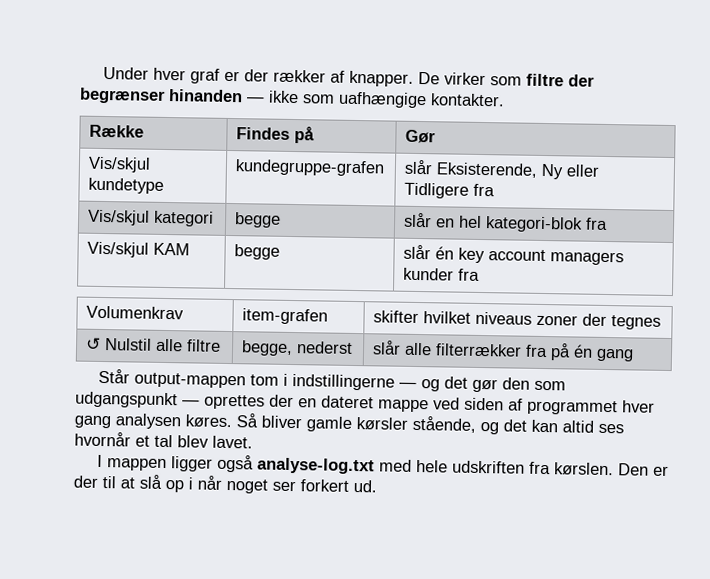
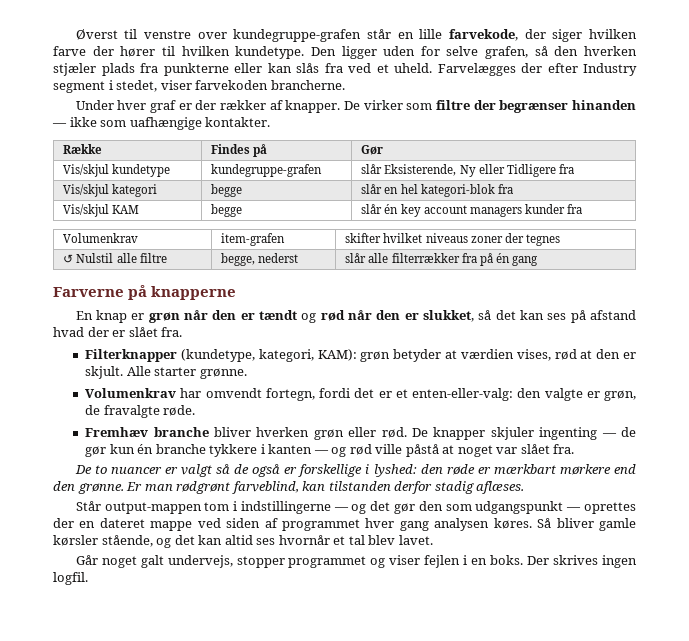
(102, 73) none -> [75,29,638,42] [53,46,638,59] [53,63,637,76] [53,80,345,93] Øverst til venstre over kundegruppe-grafen står en lille farvekode, der siger hvilken farve der hører til hvilken kundetype. Den ligger uden for selve grafen, så den hverken stjæler plads fra punkterne eller kan slås fra ved et uheld. Farvelægges der efter Industry segment i stedet, viser farvekoden brancherne. //
(635, 355) none -> [53,285,237,300] [75,310,636,323] [53,327,183,337] [85,349,637,362] [85,366,247,379] [85,388,636,401] [85,405,196,418] [85,427,636,440] [85,444,575,457] [74,464,637,477] [53,481,525,494] // Farverne på knapperne // En knap er grøn når den er tændt og rød når den er slukket, så det kan ses på afstand hvad der er slået fra. // Filterknapper (kundetype, kategori, KAM): grøn betyder at værdien vises, rød at den er skjult. Alle starter grønne. // Volumenkrav har omvendt fortegn, fordi det er et enten-eller-valg: den valgte er grøn, de fravalgte røde. // Fremhæv branche bliver hverken grøn eller rød. De knapper skjuler ingenting — de gør kun én branche tykkere i kanten — og rød ville påstå at noget var slået fra. // De to nuancer er valgt så de også er forskellige i lyshed: den røde er mærkbart mørkere end den grønne. Er man rødgrønt farveblind, kan tilstanden derfor stadig aflæses.
[96,454,669,476] [73,474,377,494] I mappen ligger også analyse-log.txt med hele udskriften fra kørslen. Den er der til at slå op i når noget ser forkert ud. -> [75,555,637,568] [53,572,88,585] Går noget galt undervejs, stopper programmet og viser fejlen i en boks. Der skrives ingen logfil.

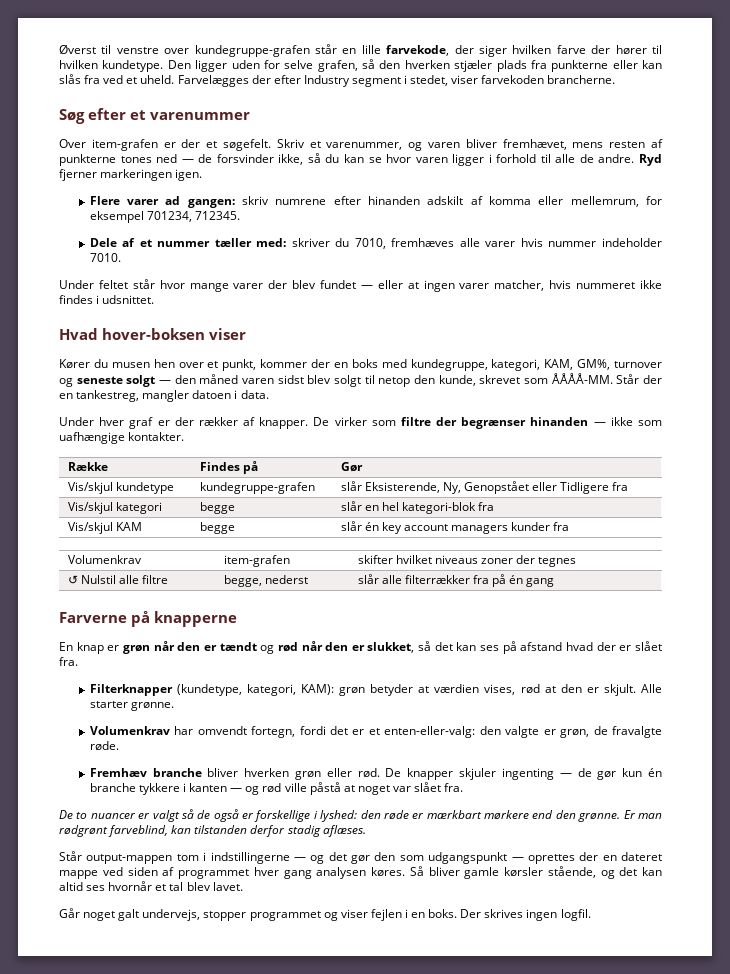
(345, 85) none -> [59,108,250,124] [59,139,663,151] [59,153,662,166] [59,169,203,181] [89,196,662,208] [89,211,240,223] [89,238,662,249] [89,253,121,262] [59,279,662,292] [59,295,155,304] [59,328,246,340] [59,359,662,371] [59,373,662,387] [59,390,269,402] // Søg efter et varenummer // Over item-grafen er der et søgefelt. Skriv et varenummer, og varen bliver fremhævet, mens resten af punkterne tones ned — de forsvinder ikke, så du kan se hvor varen ligger i forhold til alle de andre. Ryd fjerner markeringen igen. // Flere varer ad gangen: skriv numrene efter hinanden adskilt af komma eller mellemrum, for eksempel 701234, 712345. // Dele af et nummer tæller med: skriver du 7010, fremhæves alle varer hvis nummer indeholder 7010. // Under feltet står hvor mange varer der blev fundet — eller at ingen varer matcher, hvis nummeret ikke findes i udsnittet. // Hvad hover-boksen viser // Kører du musen hen over et punkt, kommer der en boks med kundegruppe, kategori, KAM, GM%, turnover og seneste solgt — den måned varen sidst blev solgt til netop den kunde, skrevet som ÅÅÅÅ-MM. Står der en tankestreg, mangler datoen i data.
[459,165,476,177] Ny -> [442,481,529,494] Ny, Genopstået

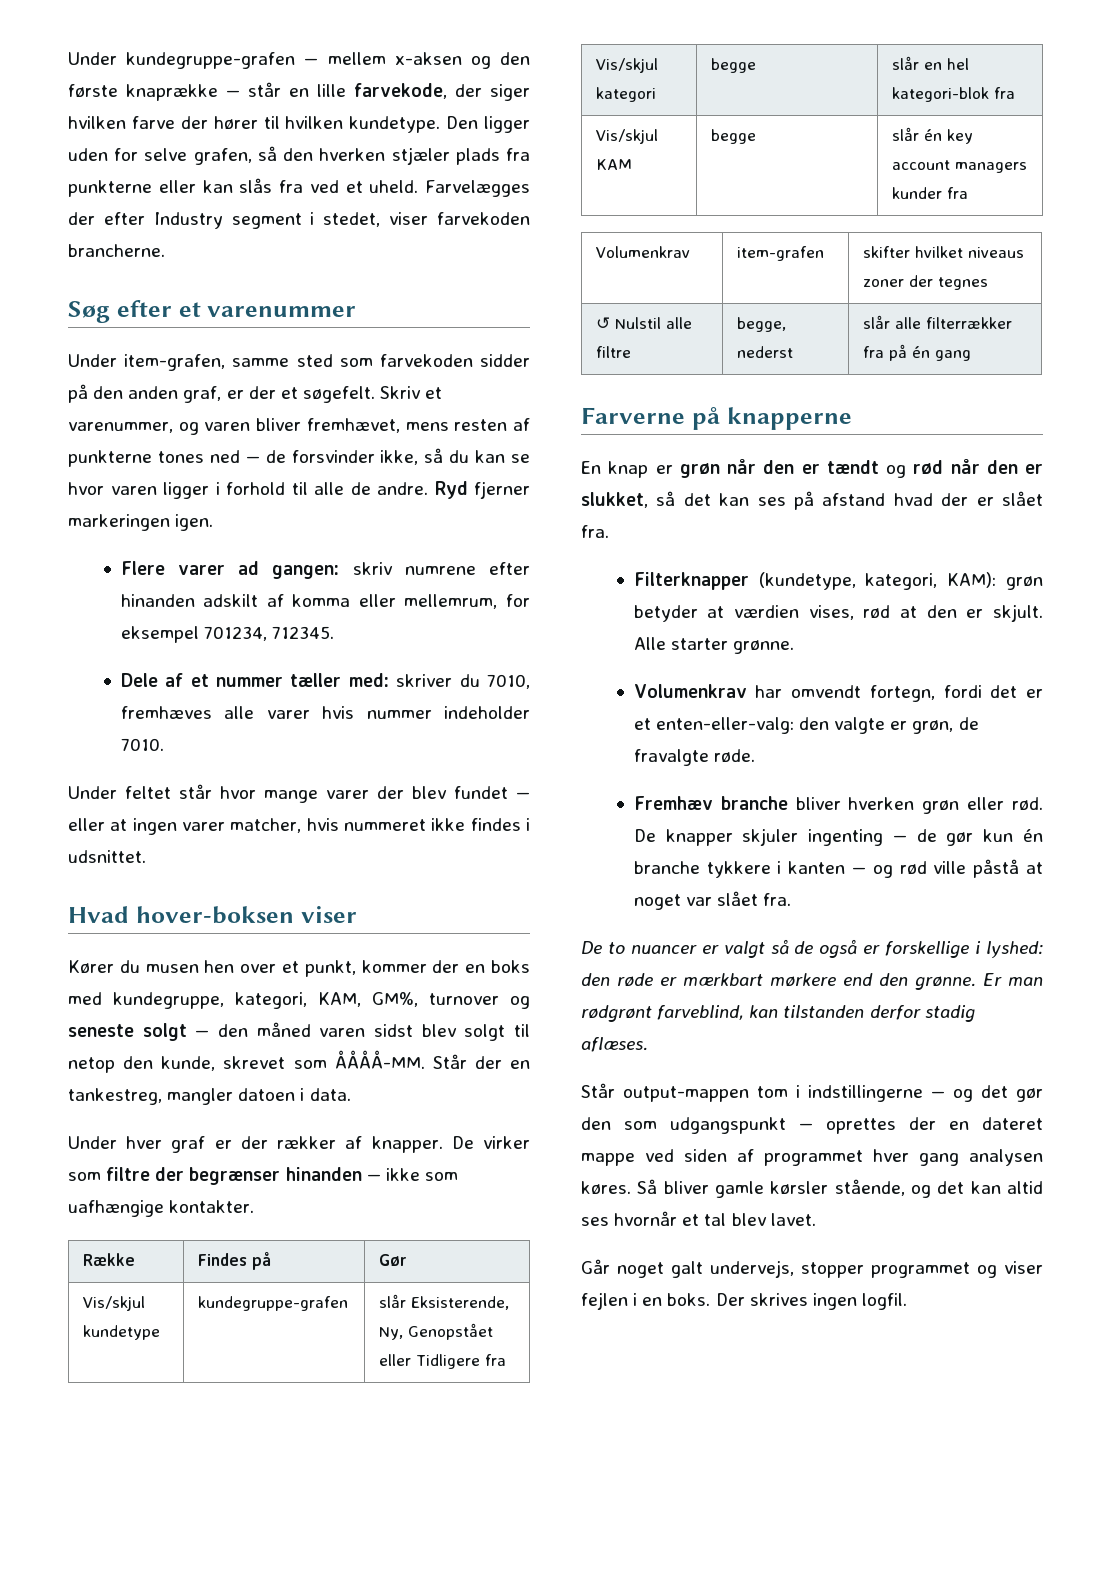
[59,45,310,57] Øverst til venstre over kundegruppe-grafen -> [68,52,531,69] [68,84,240,101] Under kundegruppe-grafen — mellem x-aksen og den første knaprække —
[59,139,158,151] Over item-grafen -> [68,354,531,371] [68,384,222,403] Under item-grafen, samme sted som farvekoden sidder på den anden graf,

